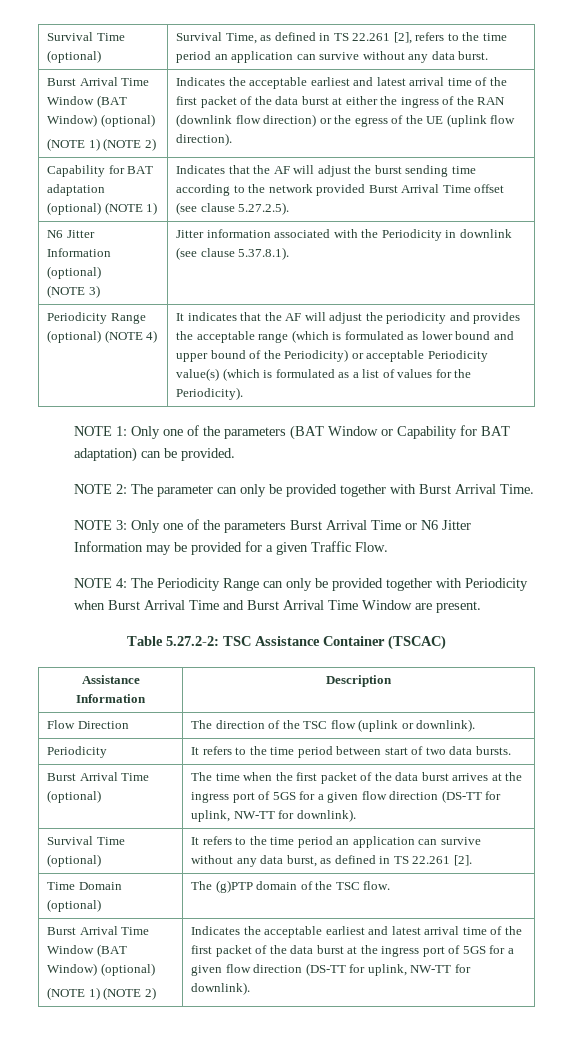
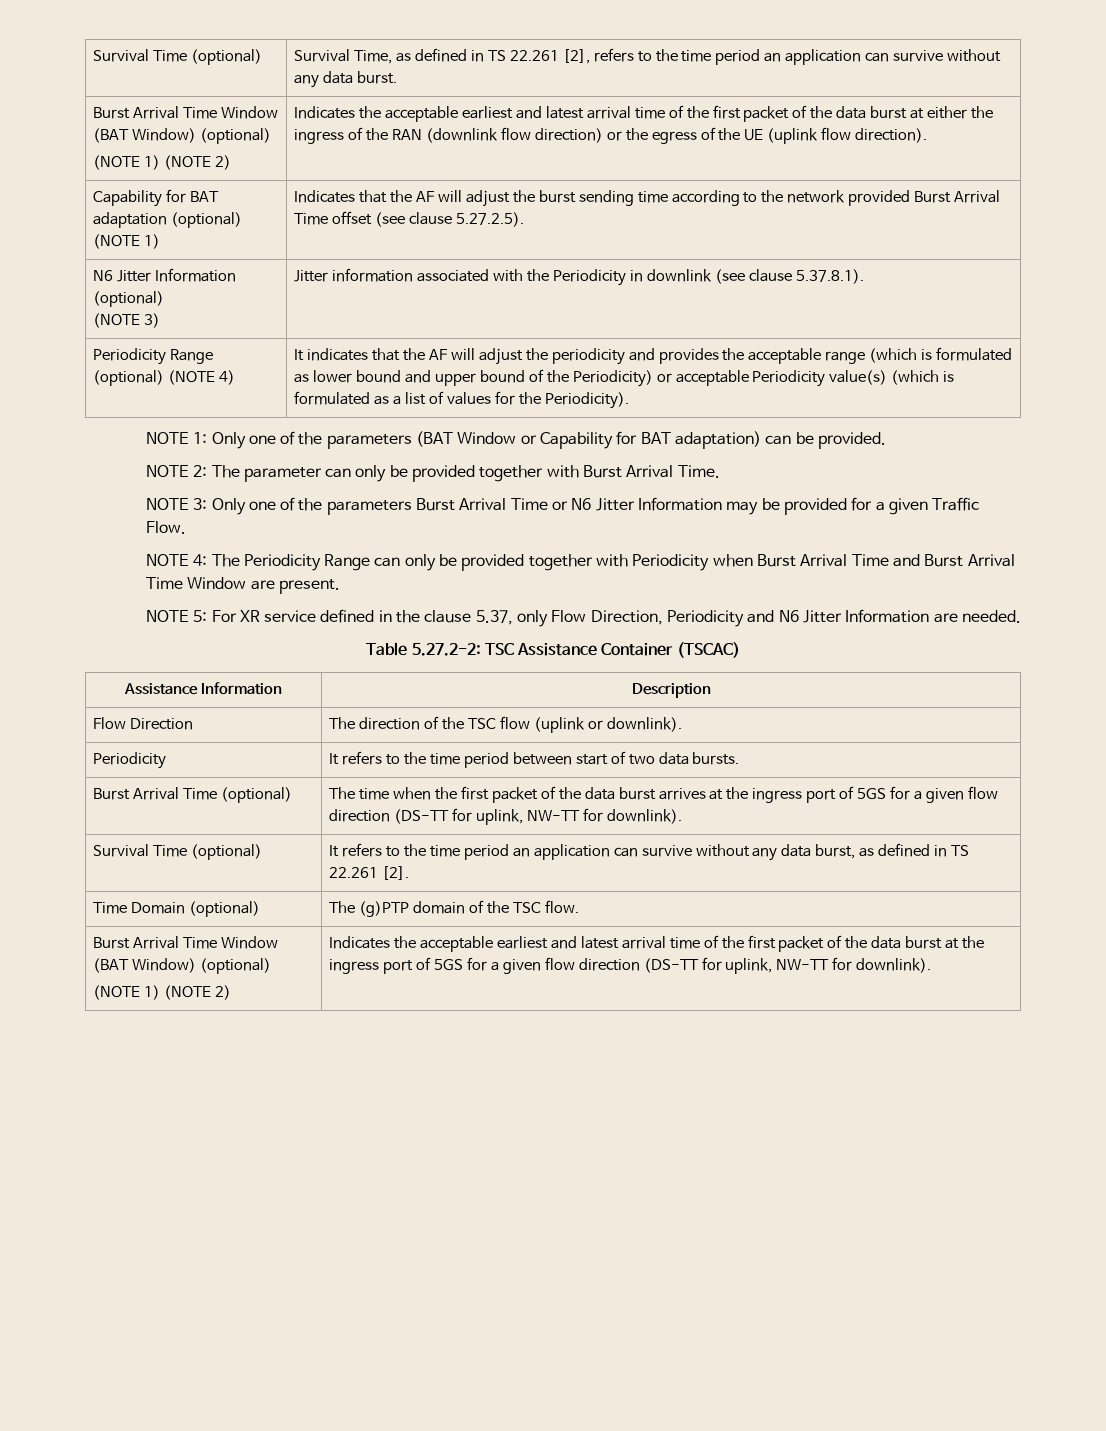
(482, 607) none -> [145,609,1021,627] // NOTE 5: For XR service defined in the clause 5.37, only Flow Direction, Periodicity and N6 Jitter Information are needed.

